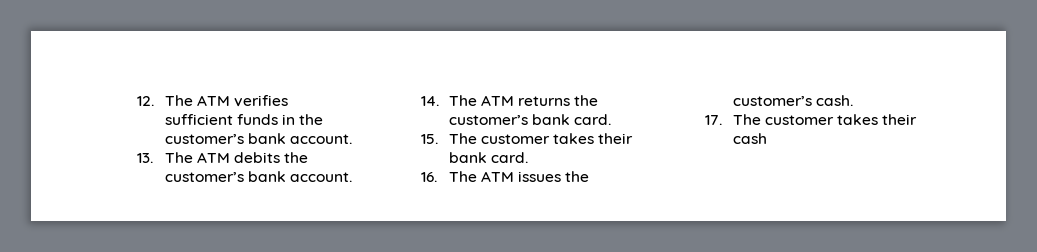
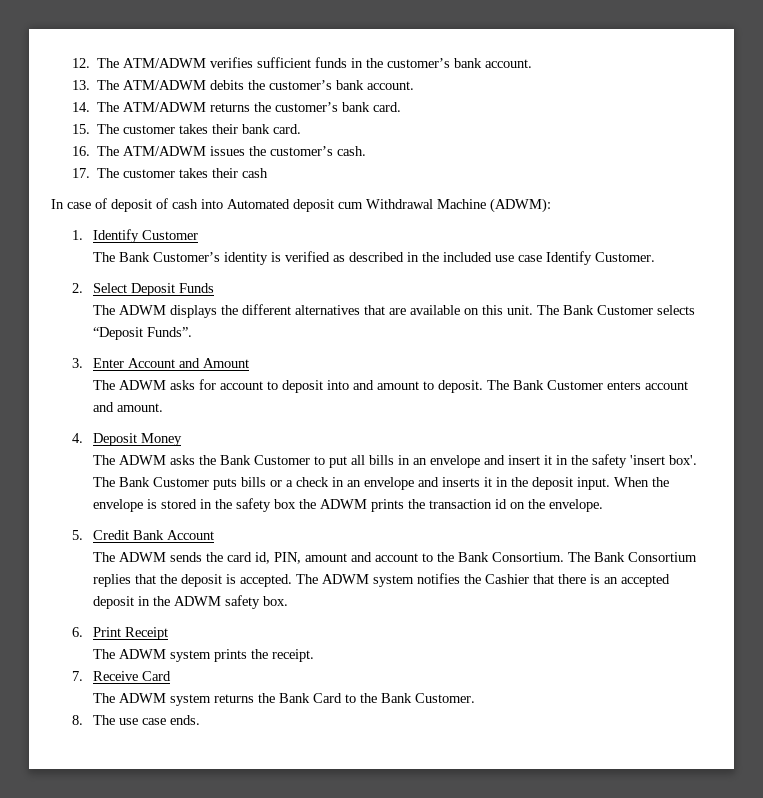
[196,95,230,106] ATM -> [123,58,207,68] ATM/ADWM
[196,152,230,163] ATM -> [123,80,207,90] ATM/ADWM
[480,95,514,106] ATM -> [123,102,207,112] ATM/ADWM
[480,171,514,182] ATM -> [123,146,207,156] ATM/ADWM
(767, 138) none -> [51,198,551,213] [72,229,199,243] [93,251,656,265] [72,283,215,296] [93,304,696,318] [93,327,193,340] [72,358,250,368] [93,379,689,393] [93,402,164,412] [72,433,183,446] [93,454,698,468] [93,477,670,490] [93,498,604,512] [72,530,215,540] [93,552,698,564] [93,573,671,587] [93,595,289,609] [72,627,169,640] [93,649,315,662] [72,671,172,681] [93,693,476,706] [72,715,201,725] // In case of deposit of cash into Automated deposit cum Withdrawal Machine (ADWM): // 1. Identify Customer // The Bank Customer’s identity is verified as described in the included use case Identify Customer. // 2. Select Deposit Funds // The ADWM displays the different alternatives that are available on this unit. The Bank Customer selects “Deposit Funds”. // 3. Enter Account and Amount // The ADWM asks for account to deposit into and amount to deposit. The Bank Customer enters account and amount. // 4. Deposit Money // The ADWM asks the Bank Customer to put all bills in an envelope and insert it in the safety 'insert box'. The Bank Customer puts bills or a check in an envelope and inserts it in the deposit input. When the envelope is stored in the safety box the ADWM prints the transaction id on the envelope. // 5. Credit Bank Account // The ADWM sends the card id, PIN, amount and account to the Bank Consortium. The Bank Consortium replies that the deposit is accepted. The ADWM system notifies the Cashier that there is an accepted deposit in the ADWM safety box. // 6. Print Receipt // The ADWM system prints the receipt. // 7. Receive Card // The ADWM system returns the Bank Card to the Bank Customer. // 8. The use case ends.

